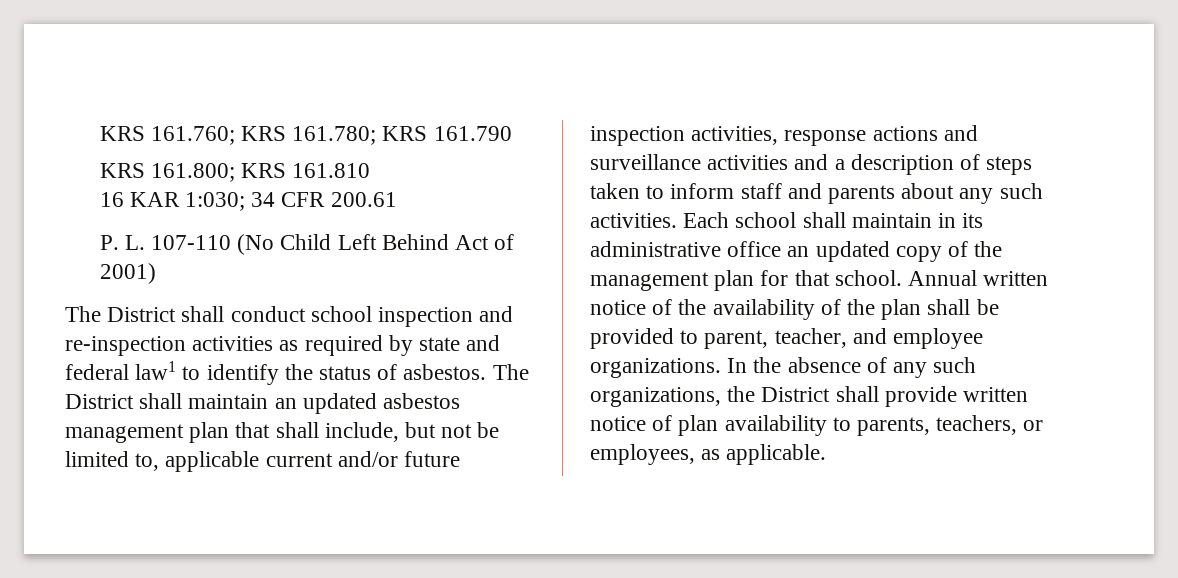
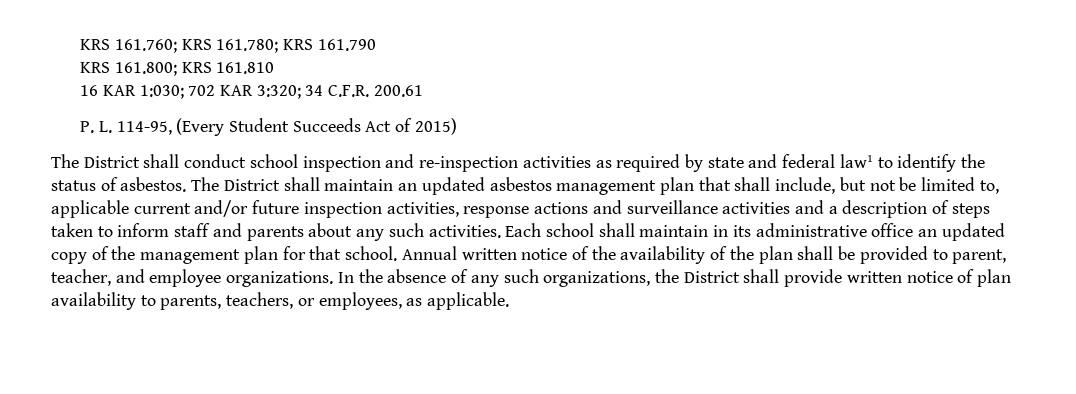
[251,192,397,207] [99,234,449,255] 34 CFR 200.61 // P. L. 107-110 (No Child Left Behind -> [188,85,423,99] [80,118,361,136] 702 KAR 3:320; 34 C.F.R. 200.61 // P. L. 114-95, (Every Student Succeeds
[99,263,156,284] 2001) -> [414,118,457,135] 2015)

